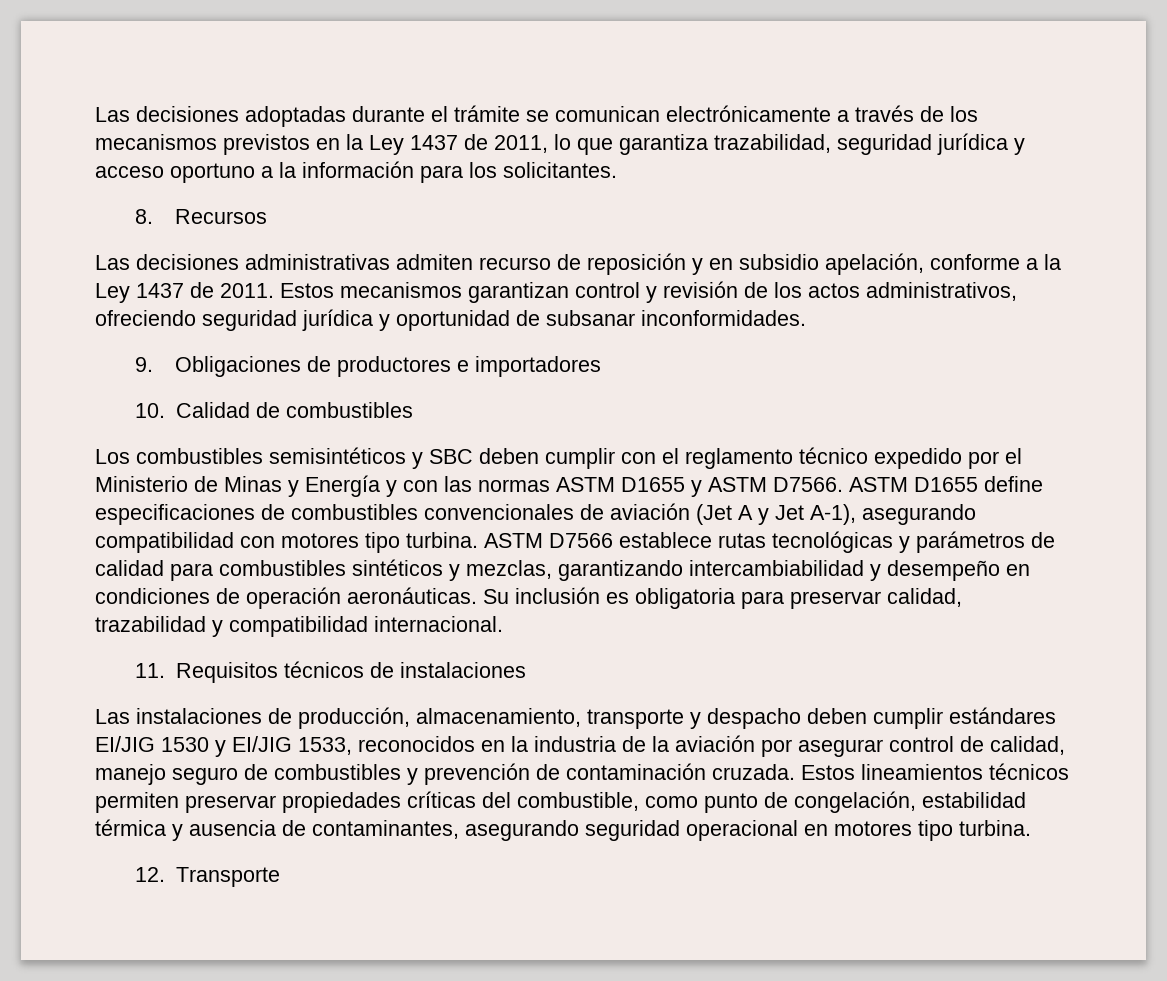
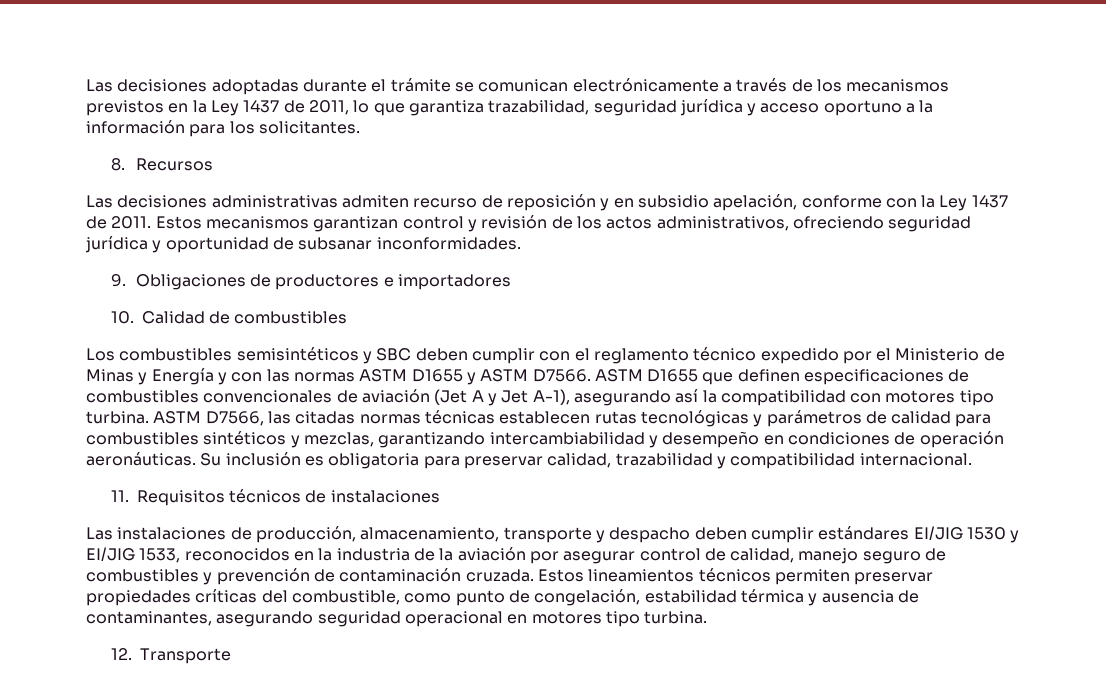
[1026,258,1038,270] a -> [885,198,917,208] con
[984,476,1043,492] define -> [702,369,800,385] que definen
(976, 514) none -> [675,389,717,403] así la
[549,532,712,548] D7566 establece -> [205,410,591,426] D7566, las citadas normas técnicas establecen

